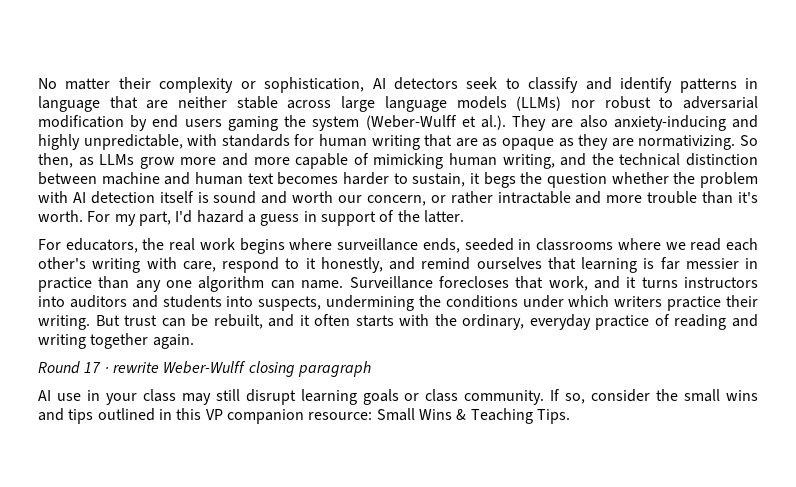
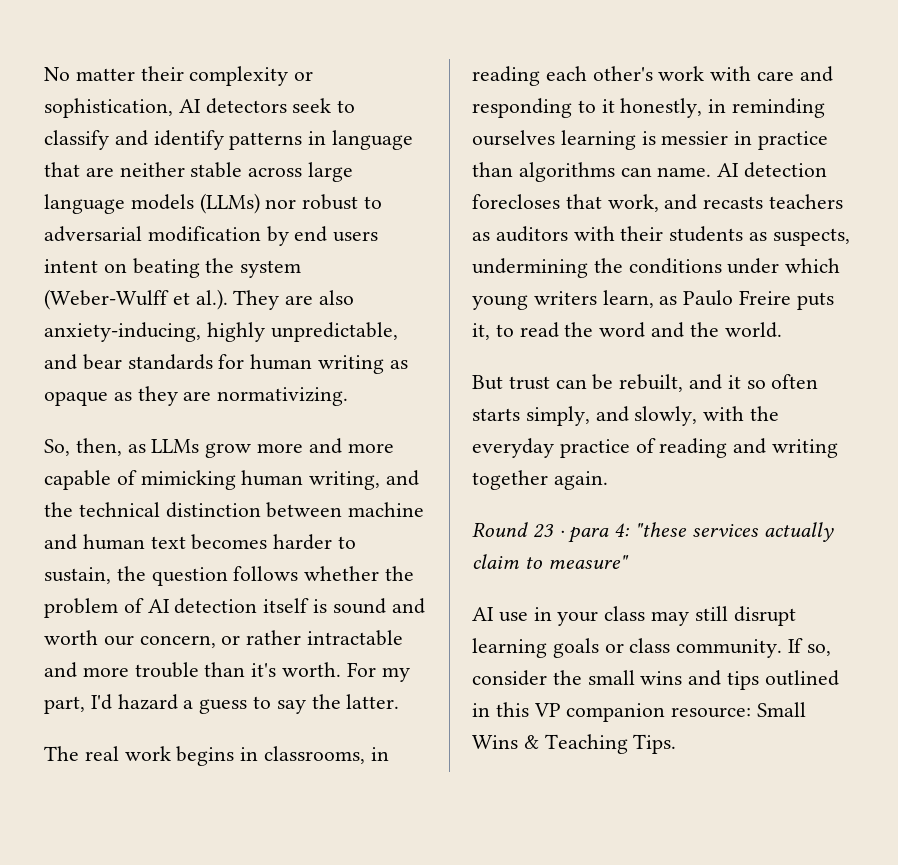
[227,116,278,131] gaming -> [44,258,200,278] intent on beating
[613,115,758,131] [38,134,218,150] anxiety-inducing and highly unpredictable, with -> [44,322,398,342] [44,354,122,370] anxiety-inducing, highly unpredictable, and bear
[424,134,478,147] that are -> (385, 364) none
[740,135,759,146] So -> [44,439,70,456] // So,
[470,172,516,188] it begs -> (111, 575) none
(608, 180) none -> [233,566,299,581] follows
[38,191,68,203] with -> [123,598,144,613] of
[303,210,395,226] in support of -> [253,696,306,714] to say
[38,238,759,254] [38,257,576,273] For educators, the real work begins where surveillance ends, seeded in classrooms where we read each other's writing with care, respond to it honestly, and remind ourselves that -> [44,746,389,766] [472,66,833,86] [472,98,826,118] [472,130,555,146] The real work begins in classrooms, in reading each other's work with care and responding to it honestly, in reminding ourselves
[660,257,680,270] far -> (656, 138) none
[135,276,758,292] [38,295,254,308] any one algorithm can name. Surveillance forecloses that work, and it turns instructors into auditors and students into -> [518,162,828,182] [472,194,844,212] [472,226,768,242] algorithms can name. AI detection forecloses that work, and recasts teachers as auditors with their students as
[614,295,758,311] [38,315,90,330] writers practice their writing. -> [472,290,834,310] [472,322,782,340] young writers learn, as Paulo Freire puts it, to read the word and the world. //
(310, 320) none -> [746,380,766,389] so
(394, 321) none -> [525,406,698,426] simply, and slowly,
[462,314,525,330] ordinary, -> (780, 413) none
[84,361,371,377] 17 · rewrite Weber-Wulff closing paragraph -> [532,522,834,543] [472,554,629,569] 23 · para 4: "these services actually claim to measure"

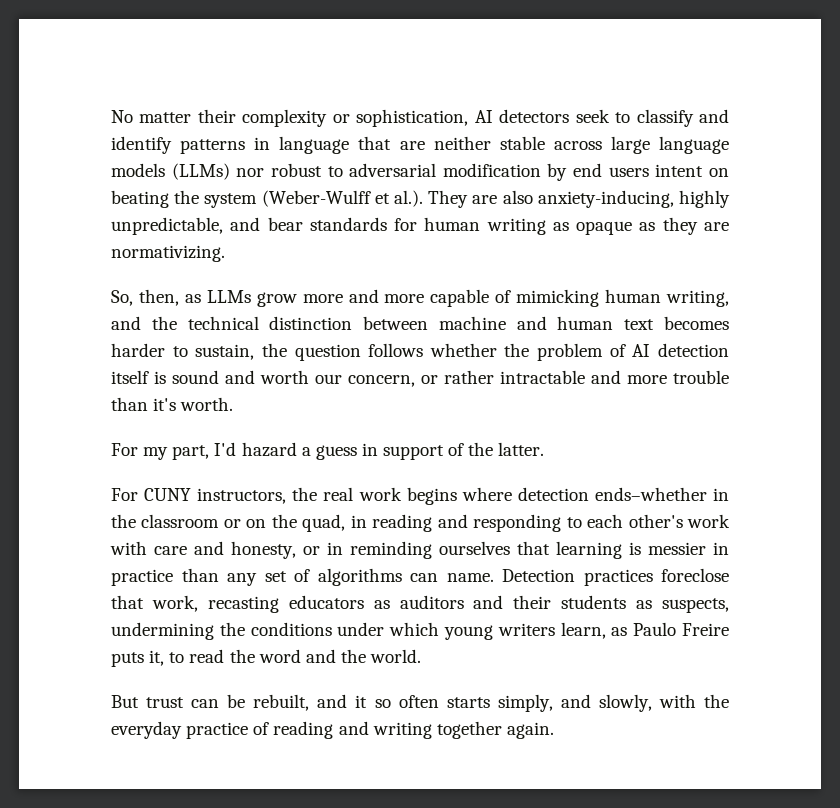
(342, 669) none -> (234, 404) //
[253,696,306,714] to say -> [361,443,465,460] in support of
[44,746,389,766] [472,66,540,86] The real work begins in classrooms, in reading -> [111,487,730,505] [111,514,582,532] For CUNY instructors, the real work begins where detection ends–whether in the classroom or on the quad, in reading and responding to
[472,98,703,118] responding to it honestly, -> [231,541,320,559] honesty, or
(555, 138) none -> [517,541,550,555] that
[518,162,828,182] [472,194,844,212] algorithms can name. AI detection forecloses that work, and recasts teachers -> [227,568,729,586] [111,595,364,613] any set of algorithms can name. Detection practices foreclose that work, recasting educators
[573,226,615,241] with -> [473,595,504,609] and
[472,522,834,543] [472,554,629,569] [472,606,796,626] [472,638,831,658] [472,670,839,690] [472,702,807,722] [472,734,677,754] // Round 23 · para 4: "these services actually claim to measure" // AI use in your class may still disrupt learning goals or class community. If so, consider the small wins and tips outlined in this VP companion resource: Small Wins & Teaching Tips. -> (554, 730) none

